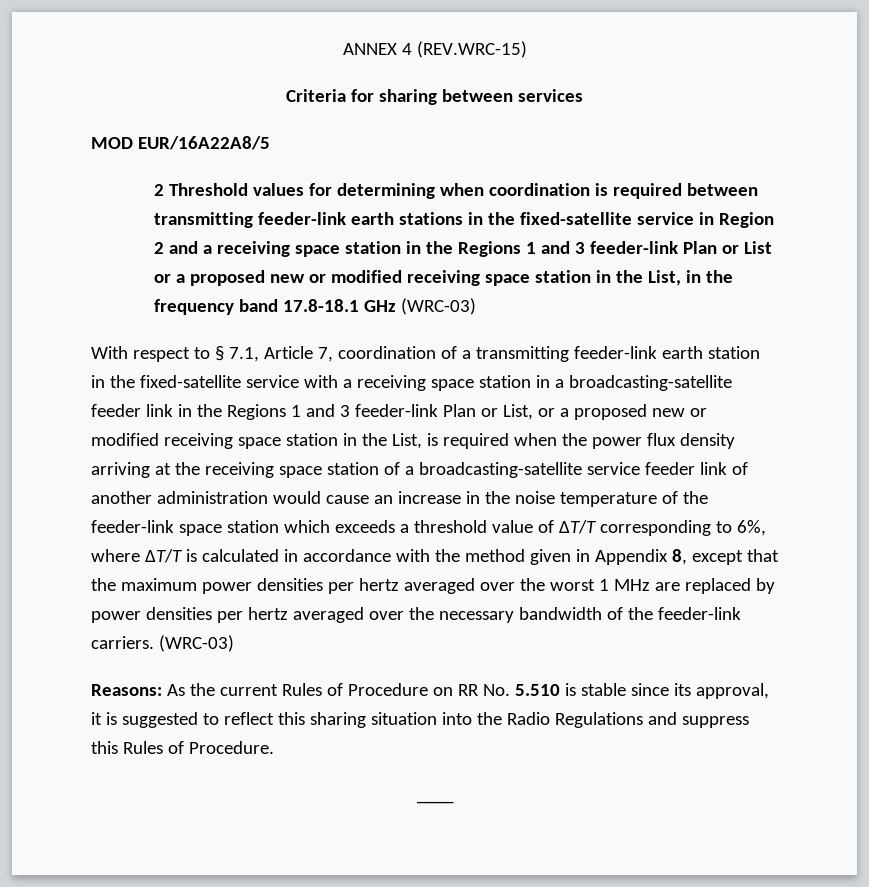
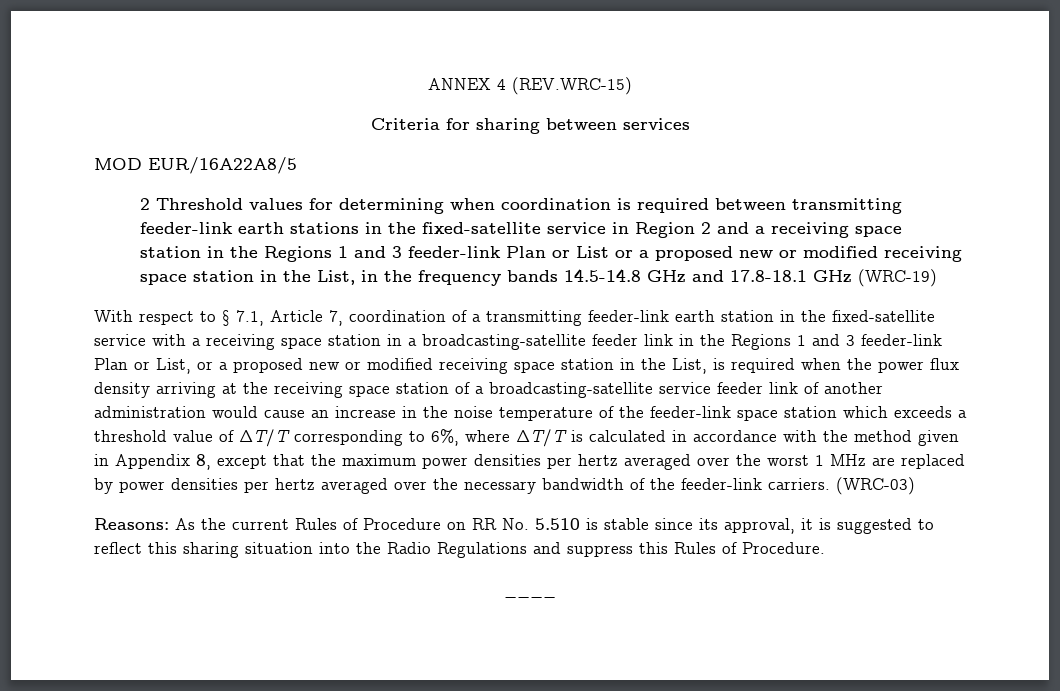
[238,299,278,312] band -> [507,269,725,283] bands 14.5-14.8 GHz and
[400,298,476,315] (WRC-03) -> [858,269,938,287] (WRC-19)

